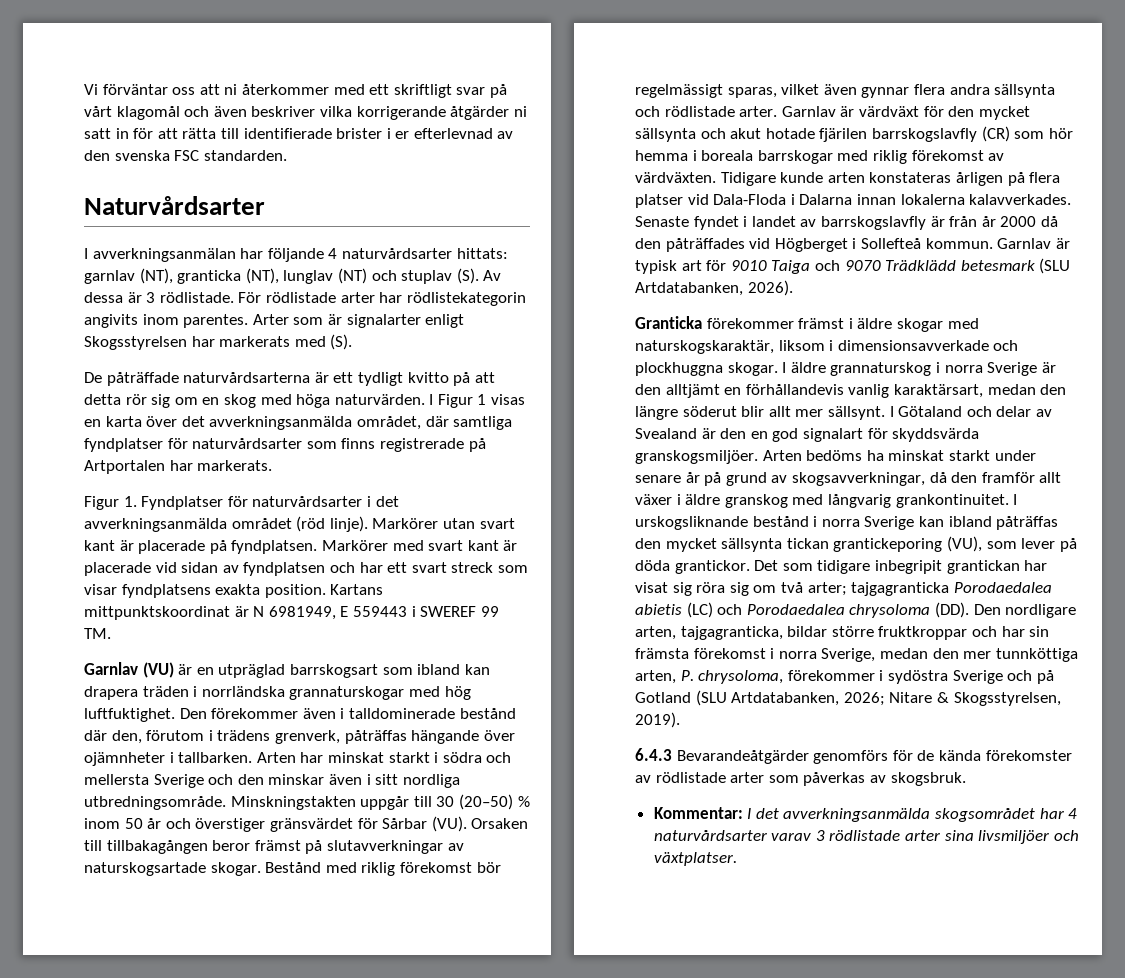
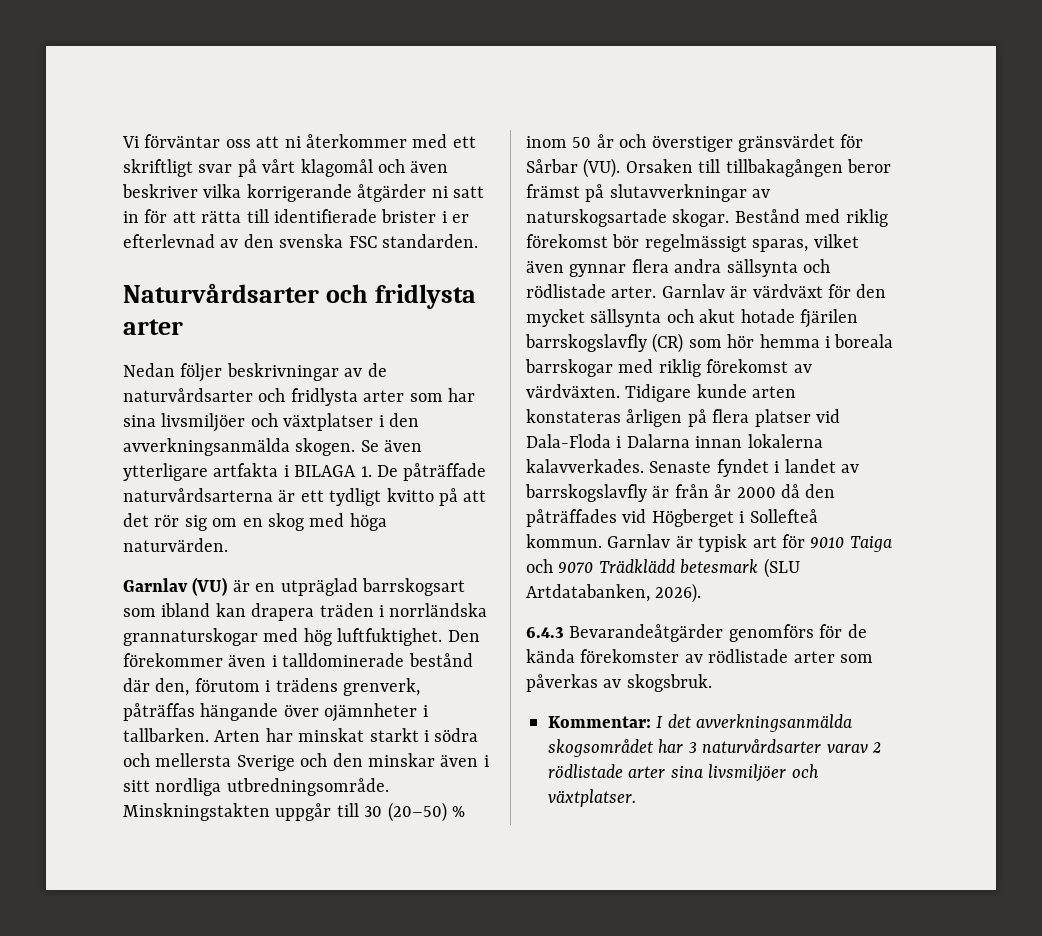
[84,248,508,262] [84,268,502,284] [84,292,526,306] [84,314,465,328] [84,334,353,350] // I avverkningsanmälan har följande 4 naturvårdsarter hittats: garnlav (NT), granticka (NT), lunglav (NT) och stuplav (S). Av dessa är 3 rödlistade. För rödlistade arter har rödlistekategorin angivits inom parentes. Arter som är signalarter enligt Skogsstyrelsen har markerats med (S). // -> [326,284,477,309] [123,319,183,335] [123,363,387,382] [123,388,475,406] [123,413,419,432] [123,438,423,456] [123,463,372,481] och fridlysta arter // Nedan följer beskrivningar av de naturvårdsarter och fridlysta arter som har sina livsmiljöer och växtplatser i den avverkningsanmälda skogen. Se även ytterligare artfakta i BILAGA 1.
[84,394,121,405] detta -> [123,513,149,527] det
[429,394,526,408] [84,416,513,430] [84,438,486,452] [84,460,273,474] [84,496,399,510] [84,516,515,532] [84,540,518,554] [84,562,528,576] [84,584,384,598] [84,606,499,620] [84,628,111,639] I Figur 1 visas en karta över det avverkningsanmälda området, där samtliga fyndplatser för naturvårdsarter som finns registrerade på Artportalen har markerats. // Figur 1. Fyndplatser för naturvårdsarter i det avverkningsanmälda området (röd linje). Markörer utan svart kant är placerade på fyndplatsen. Markörer med svart kant är placerade vid sidan av fyndplatsen och har ett svart streck som visar fyndplatsens exakta position. Kartans mittpunktskoordinat är N 6981949, E 559443 i SWEREF 99 TM. -> (228, 545) none
[635,316,979,332] [635,340,1019,354] [635,362,1056,376] [635,384,1067,398] [635,406,1052,420] [635,428,980,442] [635,450,1036,464] [635,472,1062,486] [635,494,1018,508] [635,516,1059,530] [635,536,1077,552] [635,560,1048,574] [635,582,1052,596] [635,602,1077,618] [635,626,1050,640] [635,648,1078,662] [635,670,1054,684] [635,690,1061,706] [635,712,680,728] // Granticka förekommer främst i äldre skogar med naturskogskaraktär, liksom i dimensionsavverkade och plockhuggna skogar. I äldre grannaturskog i norra Sverige är den alltjämt en förhållandevis vanlig karaktärsart, medan den längre söderut blir allt mer sällsynt. I Götaland och delar av Svealand är den en god signalart för skyddsvärda granskogsmiljöer. Arten bedöms ha minskat starkt under senare år på grund av skogsavverkningar, då den framför allt växer i äldre granskog med långvarig grankontinuitet. I urskogsliknande bestånd i norra Sverige kan ibland påträffas den mycket sällsynta tickan grantickeporing (VU), som lever på döda grantickor. Det som tidigare inbegripit grantickan har visat sig röra sig om två arter; tajgagranticka Porodaedalea abietis (LC) och Porodaedalea chrysoloma (DD). Den nordligare arten, tajgagranticka, bildar större fruktkroppar och har sin främsta förekomst i norra Sverige, medan den mer tunnköttiga arten, P. chrysoloma, förekommer i sydöstra Sverige och på Gotland (SLU Artdatabanken, 2026; Nitare & Skogsstyrelsen, 2019). -> (702, 593) none
[1068,808,1078,819] 4 -> [688,742,697,753] 3
[815,830,825,841] 3 -> [872,742,881,753] 2

